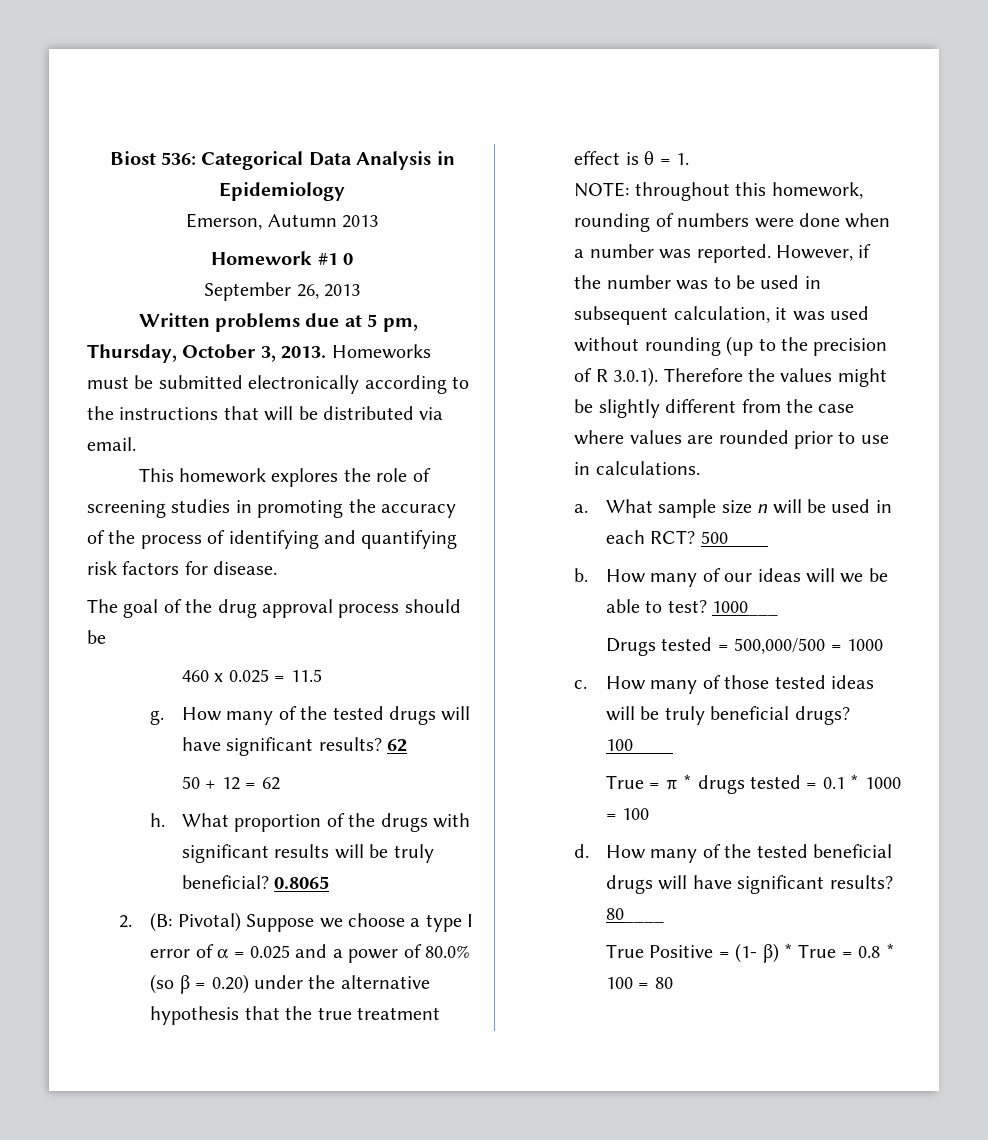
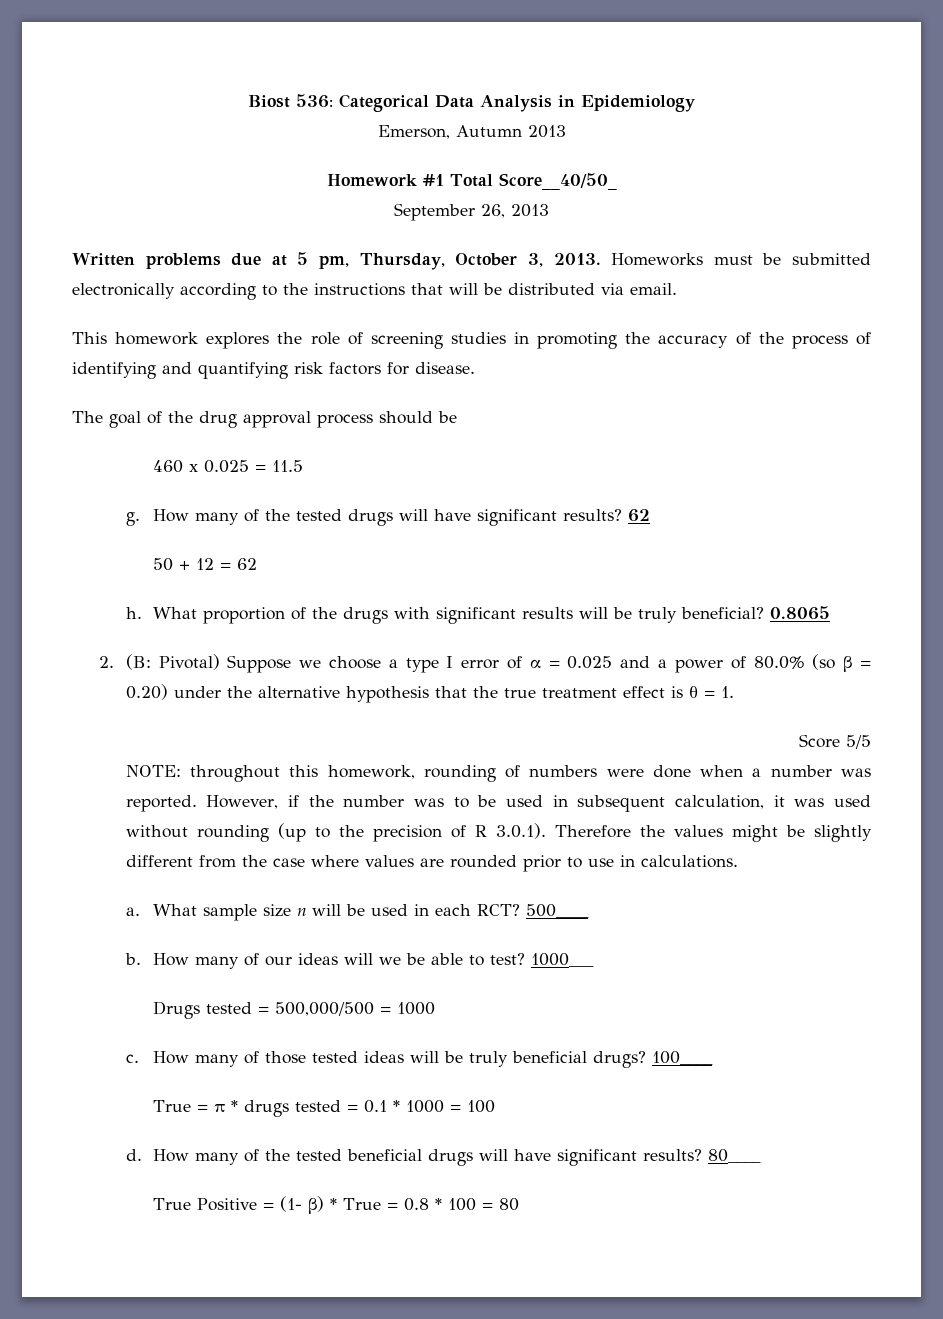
[342,253,353,265] 0 -> [449,173,617,190] Total Score__40/50_
(689, 159) none -> [799,734,871,749] // Score 5/5

